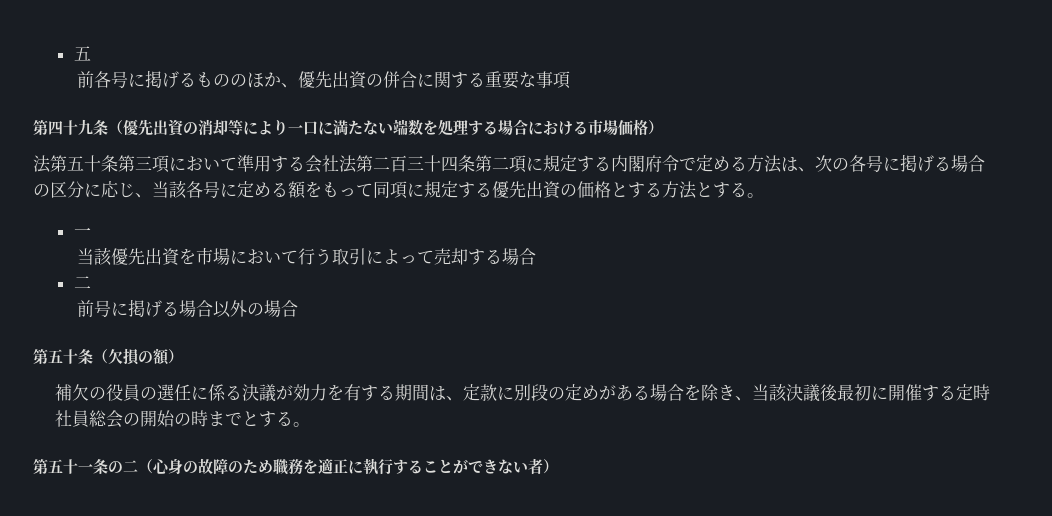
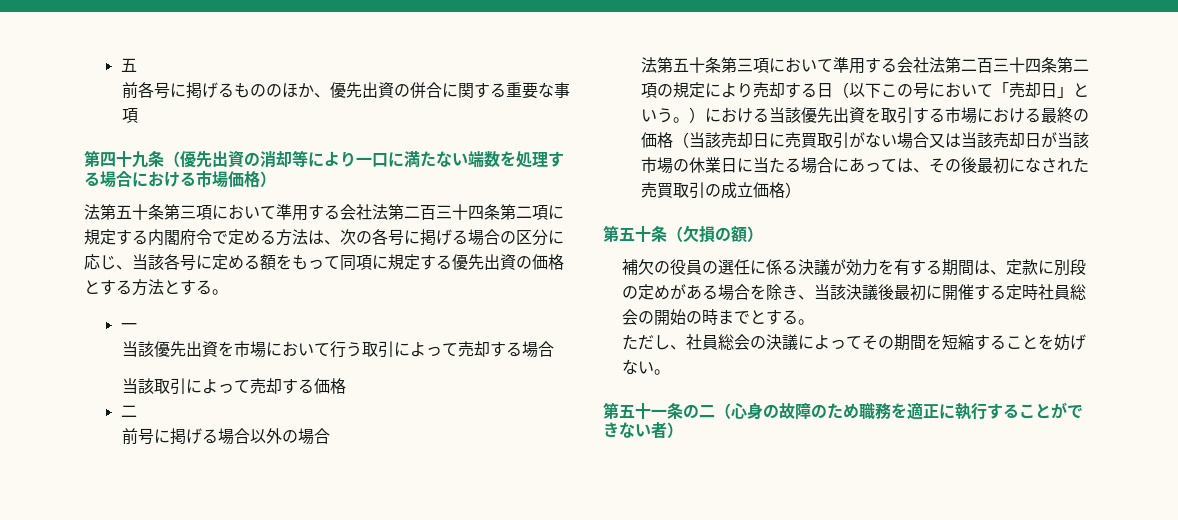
(537, 256) none -> [121,378,346,395] // 当該取引によって売却する価格
(299, 308) none -> [640,57,1089,74] [640,82,1089,99] [640,107,1089,124] [640,132,1089,149] [640,157,1089,174] [640,182,801,199] // 法第五十条第三項において準用する会社法第二百三十四条第二項の規定により売却する日（以下この号において「売却日」という。）における当該優先出資を取引する市場における最終の価格（当該売却日に売買取引がない場合又は当該売却日が当該市場の休業日に当たる場合にあっては、その後最初になされた売買取引の成立価格）
(311, 424) none -> [621,334,1086,351] [621,359,670,375] // ただし、社員総会の決議によってその期間を短縮することを妨げない。

